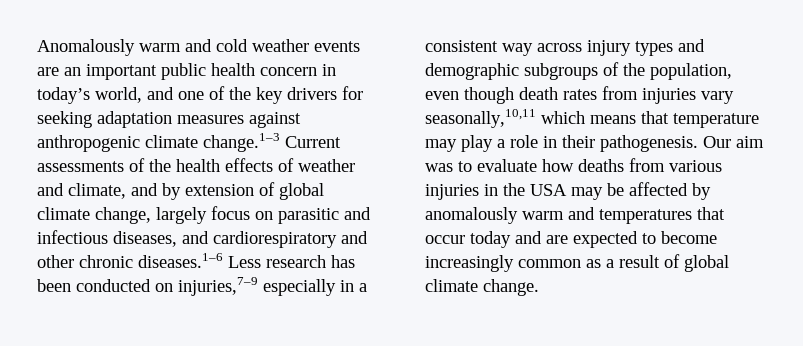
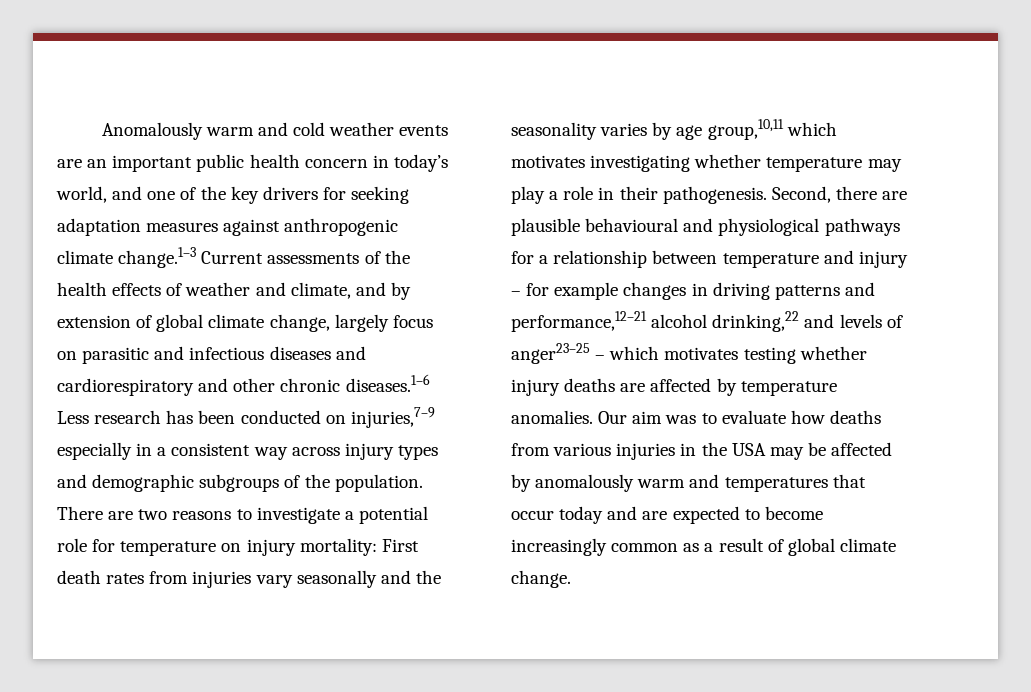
[113,231,177,247] diseases, -> [269,346,331,360] diseases
[650,63,732,80] [425,87,514,104] population, even though -> [334,474,423,492] [57,506,428,524] [57,538,419,556] population. There are two reasons to investigate a potential role for temperature on injury mortality: First
[425,109,669,128] seasonally,10,11 which means that -> [296,570,441,588] [511,119,837,140] [511,154,762,172] seasonally and the seasonality varies by age group,10,11 which motivates investigating whether
(698, 143) none -> [771,186,908,203] [511,218,900,236] [511,250,908,268] [511,282,875,300] [511,311,903,332] [511,343,867,364] [511,378,837,396] [511,410,593,424] Second, there are plausible behavioural and physiological pathways for a relationship between temperature and injury – for example changes in driving patterns and performance,12–21 alcohol drinking,22 and levels of anger23–25 – which motivates testing whether injury deaths are affected by temperature anomalies.

